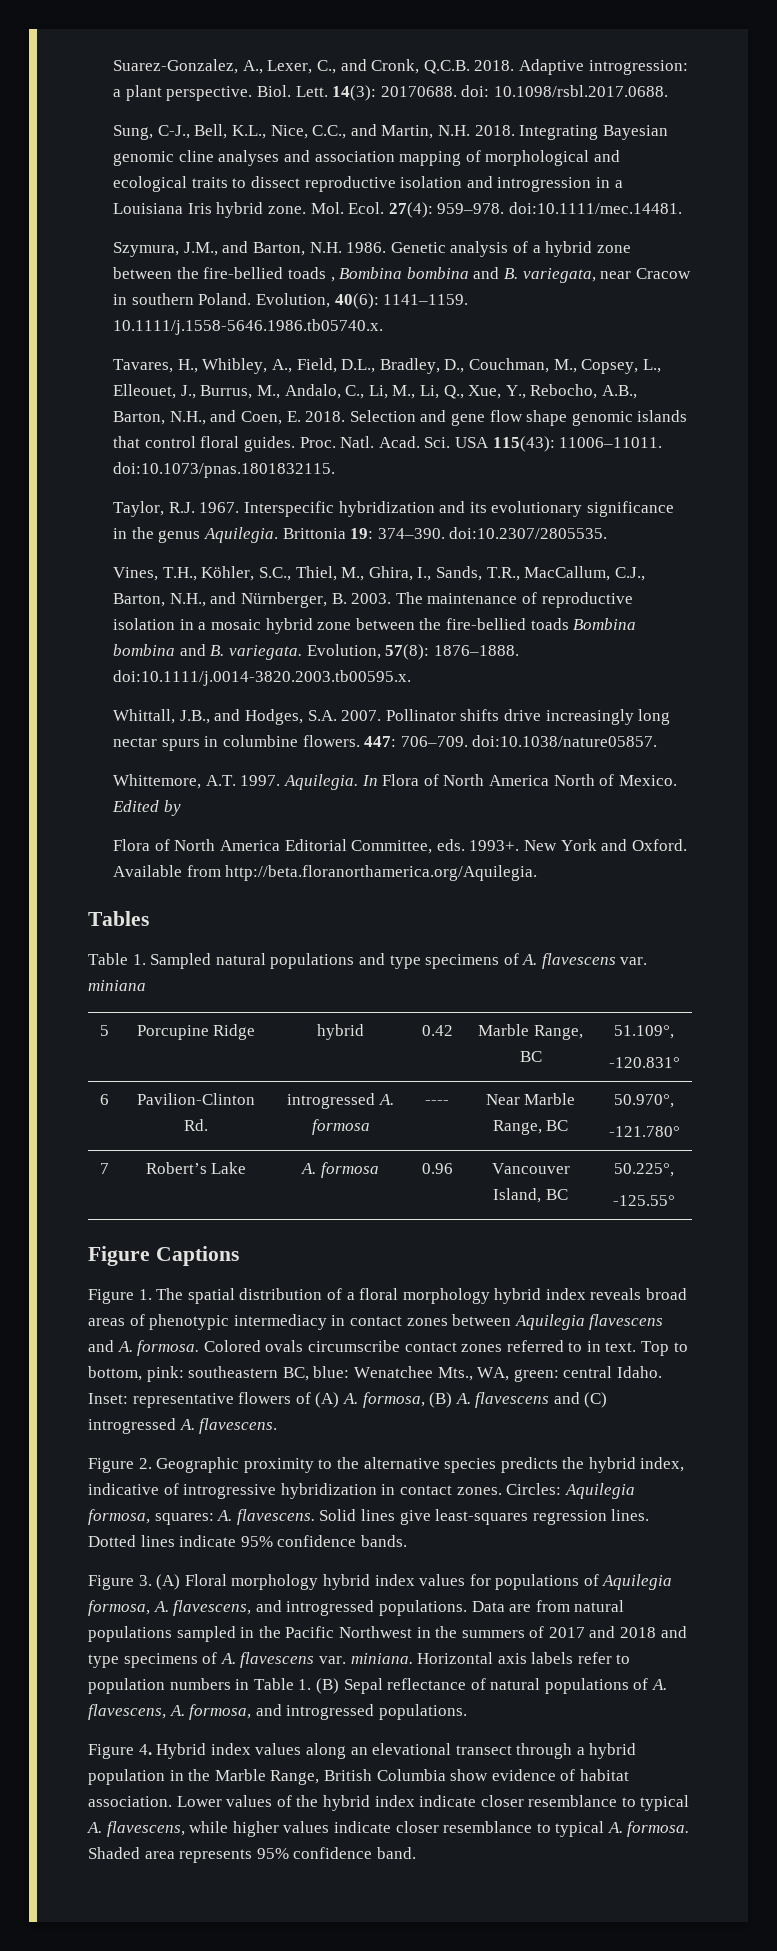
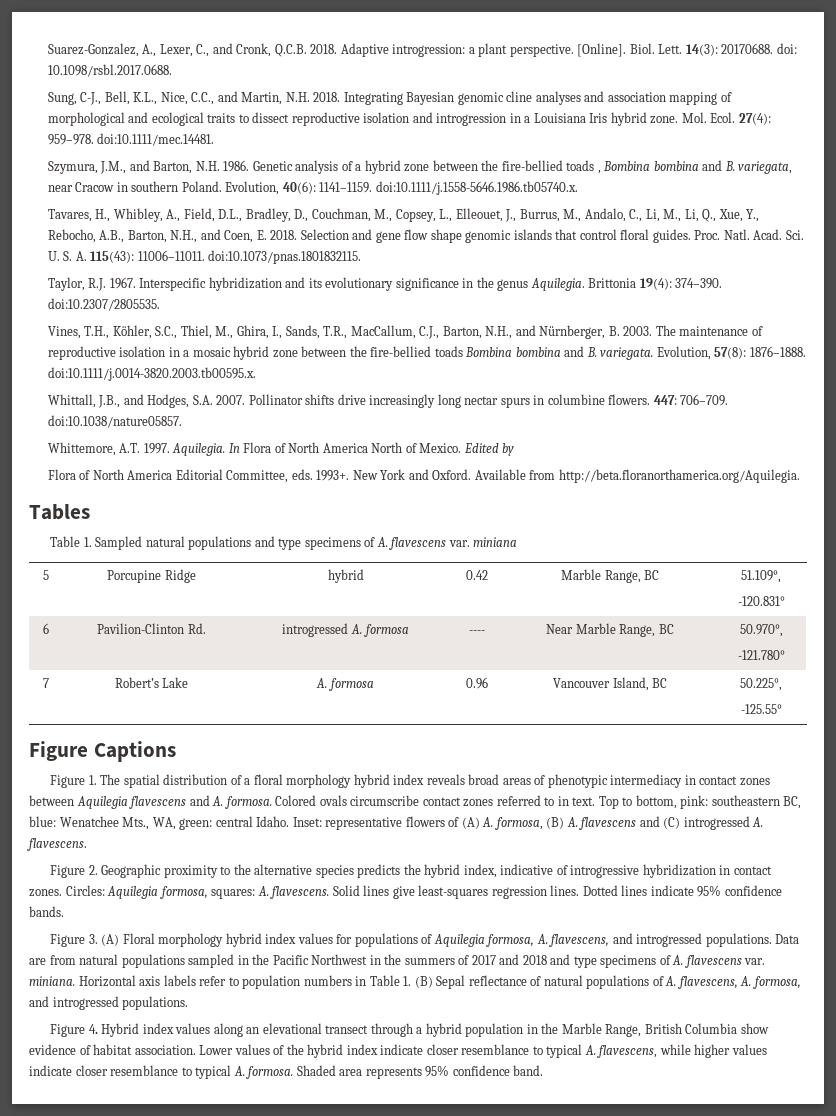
(253, 93) none -> [577,43,627,57] [Online].
[113,319,384,335] 10.1111/j.1558-5646.1986.tb05740.x. -> [375,181,578,195] doi:10.1111/j.1558-5646.1986.tb05740.x.
[455,437,490,448] USA -> [47,251,87,261] U. S. A.
[350,528,374,539] 19: -> [639,278,672,290] 19(4):

